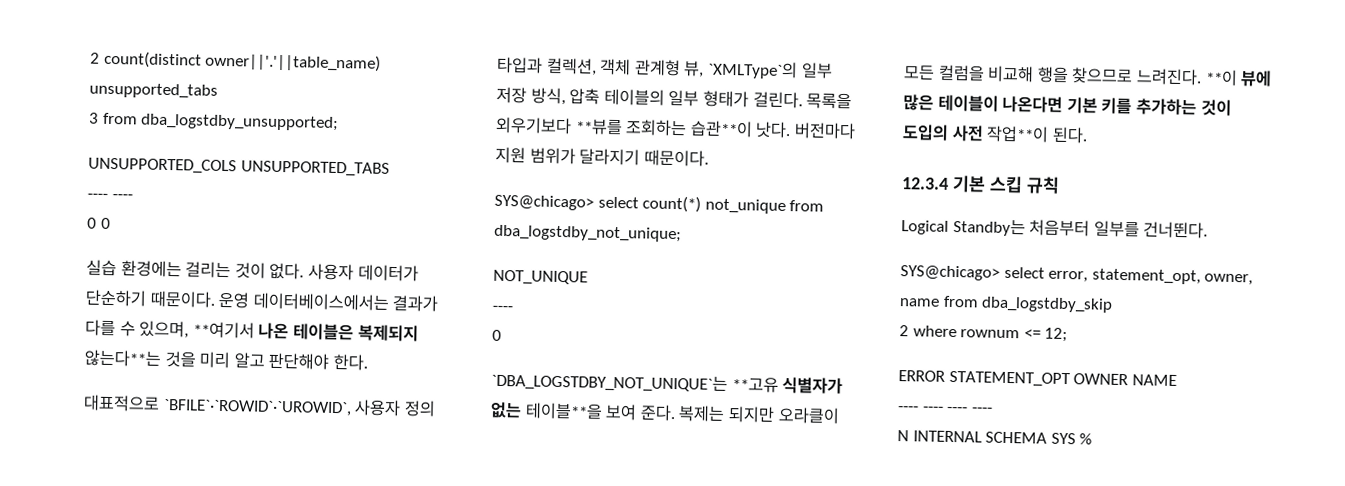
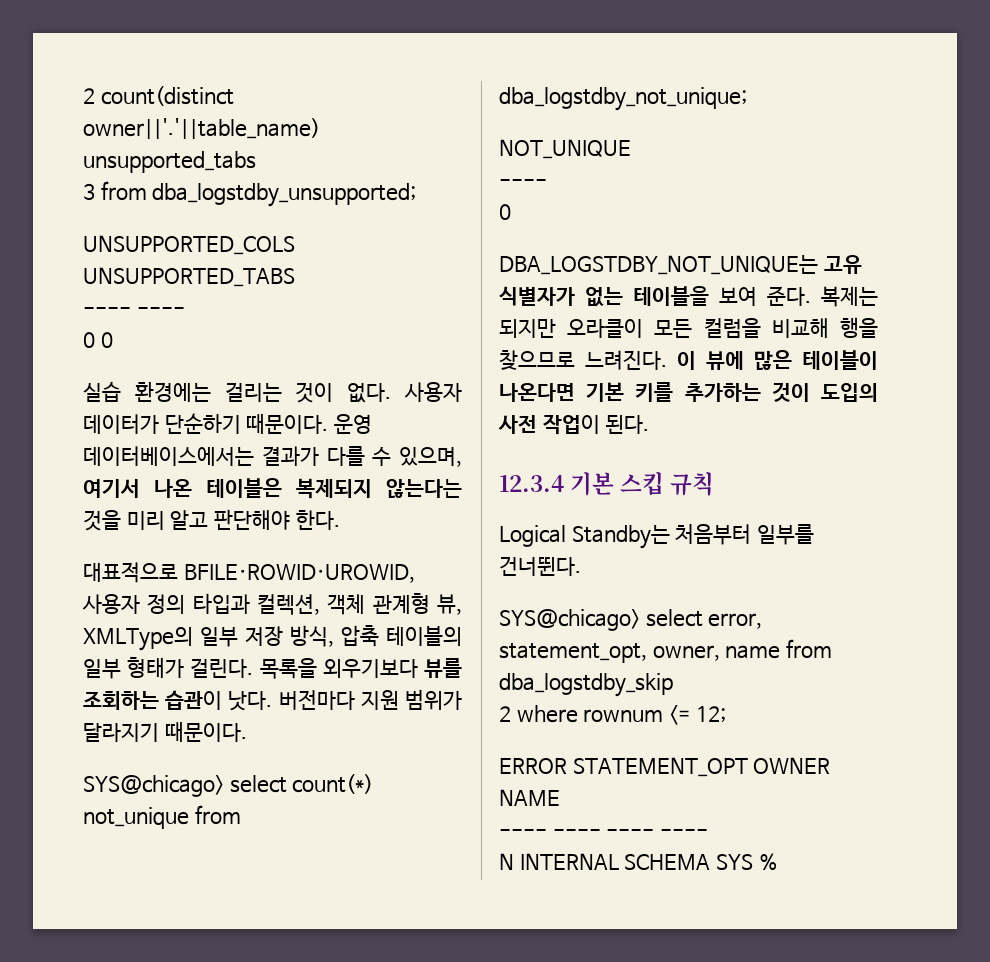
[192,321,255,339] **여기서 -> [83,479,140,498] 여기서
[84,349,161,367] 않는다**는 -> [386,479,462,498] 않는다는
[162,398,352,417] `BFILE`·`ROWID`·`UROWID`, -> [183,564,415,583] BFILE·ROWID·UROWID,
[706,60,798,80] `XMLType`의 -> [83,627,193,651] XMLType의
[574,119,753,138] **뷰를 조회하는 습관**이 -> [423,658,462,678] [83,690,223,710] 뷰를 조회하는 습관이
[491,372,779,393] `DBA_LOGSTDBY_NOT_UNIQUE`는 **고유 -> [499,255,862,275] DBA_LOGSTDBY_NOT_UNIQUE는 고유
[524,402,603,420] 테이블**을 -> [633,286,709,306] 테이블을
[1204,69,1238,87] **이 -> [677,351,696,370] 이
[986,125,1050,143] 작업**이 -> [542,414,600,435] 작업이

